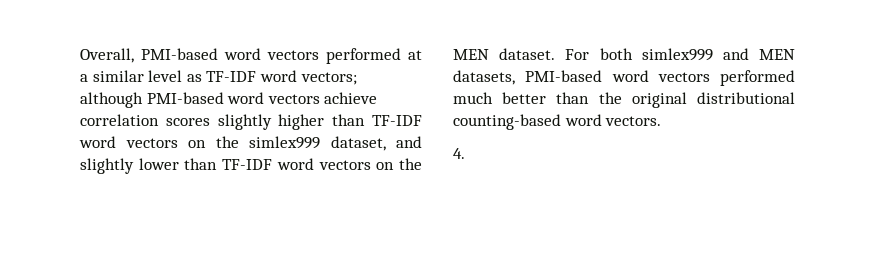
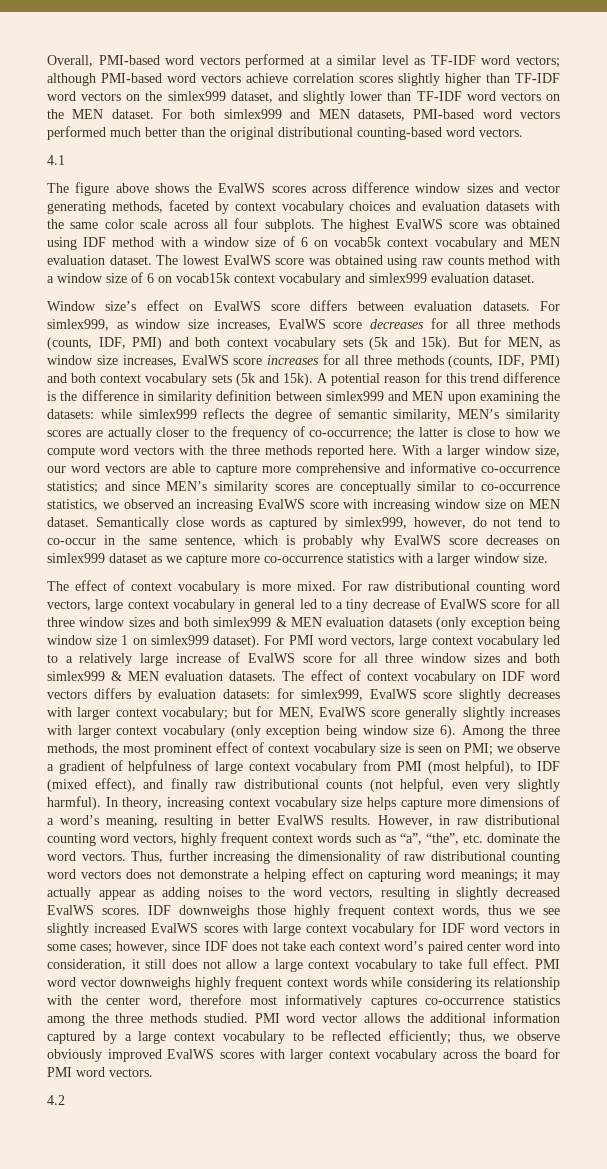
[453,148,465,159] 4. -> [47,155,65,165] [47,182,560,196] [47,200,560,214] [47,218,560,232] [47,236,561,250] [47,255,560,268] [47,272,535,286] [47,300,560,311] [47,318,561,331] [47,336,560,350] [47,354,560,368] [47,372,561,386] [47,390,560,404] [47,408,560,422] [47,426,561,440] [47,445,560,458] [47,462,560,476] [47,481,560,494] [47,499,560,512] [47,517,560,530] [47,535,560,548] [47,553,548,566] [47,580,560,594] [47,598,560,612] [47,617,560,630] [47,635,560,648] [47,652,561,666] [47,670,560,684] [47,688,560,702] [47,706,560,720] [47,725,561,738] [47,742,560,756] [47,760,560,774] [47,778,560,792] [47,796,561,810] [47,815,560,828] [47,832,561,846] [47,850,560,864] [47,868,560,882] [47,887,560,900] [47,904,560,918] [47,922,560,936] [47,941,561,954] [47,958,561,972] [47,976,561,990] [47,994,560,1008] [47,1012,561,1026] [47,1030,560,1044] [47,1048,560,1062] [47,1067,153,1077] [47,1095,65,1105] 4.1 // The figure above shows the EvalWS scores across difference window sizes and vector generating methods, faceted by context vocabulary choices and evaluation datasets with the same color scale across all four subplots. The highest EvalWS score was obtained using IDF method with a window size of 6 on vocab5k context vocabulary and MEN evaluation dataset. The lowest EvalWS score was obtained using raw counts method with a window size of 6 on vocab15k context vocabulary and simlex999 evaluation dataset. // Window size’s effect on EvalWS score differs between evaluation datasets. For simlex999, as window size increases, EvalWS score decreases for all three methods (counts, IDF, PMI) and both context vocabulary sets (5k and 15k). But for MEN, as window size increases, EvalWS score increases for all three methods (counts, IDF, PMI) and both context vocabulary sets (5k and 15k). A potential reason for this trend difference is the difference in similarity definition between simlex999 and MEN upon examining the datasets: while simlex999 reflects the degree of semantic similarity, MEN’s similarity scores are actually closer to the frequency of co-occurrence; the latter is close to how we compute word vectors with the three methods reported here. With a larger window size, our word vectors are able to capture more comprehensive and informative co-occurrence statistics; and since MEN’s similarity scores are conceptually similar to co-occurrence statistics, we observed an increasing EvalWS score with increasing window size on MEN dataset. Semantically close words as captured by simlex999, however, do not tend to co-occur in the same sentence, which is probably why EvalWS score decreases on simlex999 dataset as we capture more co-occurrence statistics with a larger window size. // The effect of context vocabulary is more mixed. For raw distributional counting word vectors, large context vocabulary in general led to a tiny decrease of EvalWS score for all three window sizes and both simlex999 & MEN evaluation datasets (only exception being window size 1 on simlex999 dataset). For PMI word vectors, large context vocabulary led to a relatively large increase of EvalWS score for all three window sizes and both simlex999 & MEN evaluation datasets. The effect of context vocabulary on IDF word vectors differs by evaluation datasets: for simlex999, EvalWS score slightly decreases with larger context vocabulary; but for MEN, EvalWS score generally slightly increases with larger context vocabulary (only exception being window size 6). Among the three methods, the most prominent effect of context vocabulary size is seen on PMI; we observe a gradient of helpfulness of large context vocabulary from PMI (most helpful), to IDF (mixed effect), and finally raw distributional counts (not helpful, even very slightly harmful). In theory, increasing context vocabulary size helps capture more dimensions of a word’s meaning, resulting in better EvalWS results. However, in raw distributional counting word vectors, highly frequent context words such as “a”, “the”, etc. dominate the word vectors. Thus, further increasing the dimensionality of raw distributional counting word vectors does not demonstrate a helping effect on capturing word meanings; it may actually appear as adding noises to the word vectors, resulting in slightly decreased EvalWS scores. IDF downweighs those highly frequent context words, thus we see slightly increased EvalWS scores with large context vocabulary for IDF word vectors in some cases; however, since IDF does not take each context word’s paired center word into consideration, it still does not allow a large context vocabulary to take full effect. PMI word vector downweighs highly frequent context words while considering its relationship with the center word, therefore most informatively captures co-occurrence statistics among the three methods studied. PMI word vector allows the additional information captured by a large context vocabulary to be reflected efficiently; thus, we observe obviously improved EvalWS scores with larger context vocabulary across the board for PMI word vectors. // 4.2

